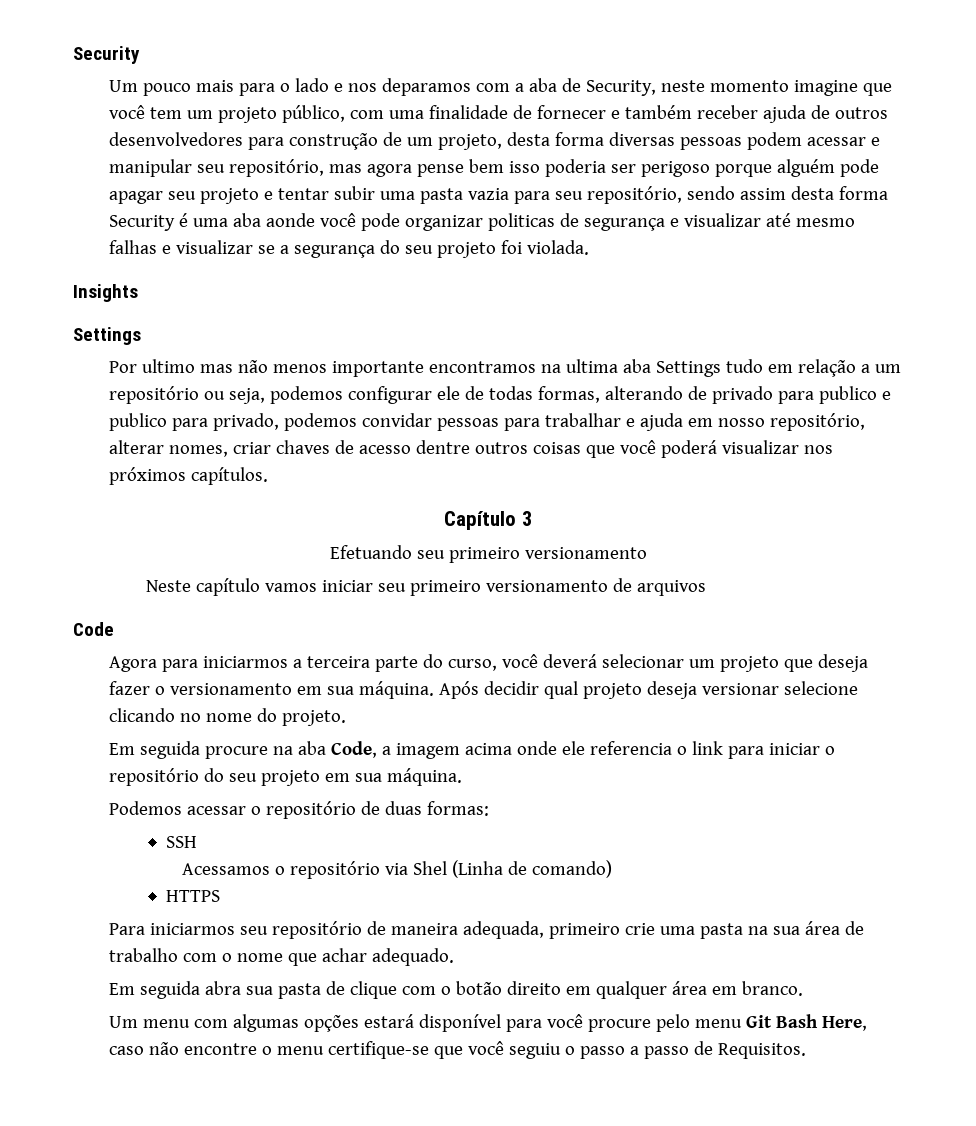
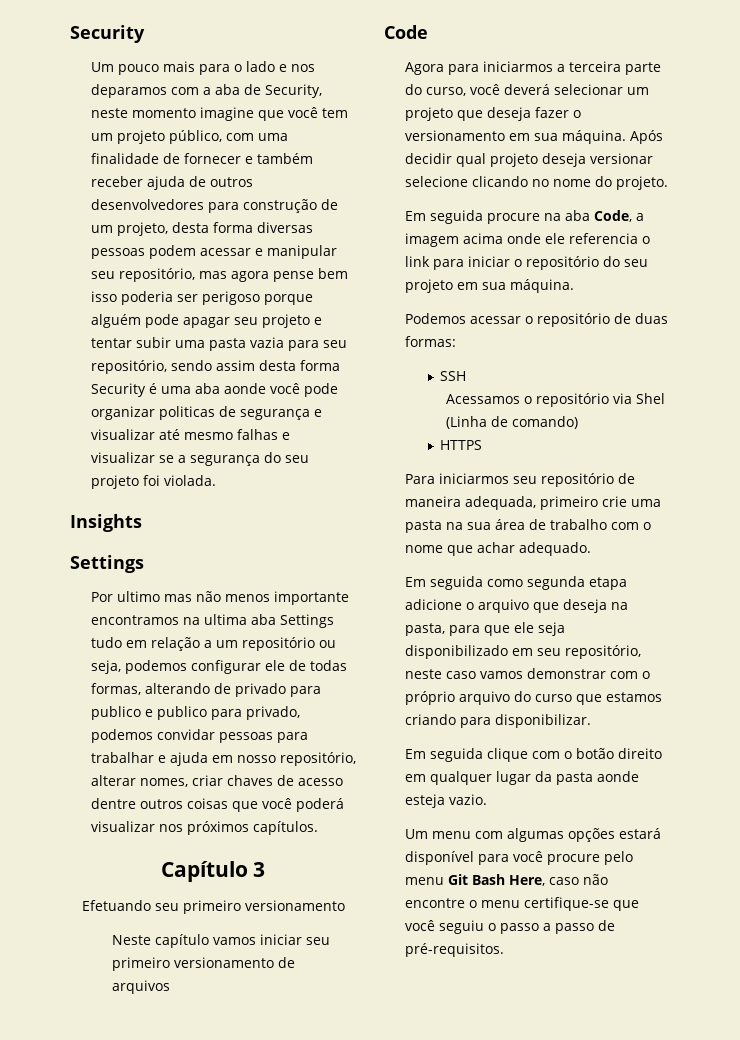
[205,981,346,999] abra sua pasta de -> [486,576,627,590] [404,599,628,613] [404,622,565,636] [404,645,641,659] [404,668,650,679] [404,691,662,705] [404,714,591,728] [404,748,483,762] como segunda etapa adicione o arquivo que deseja na pasta, para que ele seja disponibilizado em seu repositório, neste caso vamos demonstrar com o próprio arquivo do curso que estamos criando para disponibilizar. // Em seguida
[672,981,804,996] área em branco. -> [495,771,639,785] [404,794,487,808] lugar da pasta aonde esteja vazio.
[718,1043,807,1059] Requisitos. -> [404,943,504,957] pré-requisitos.

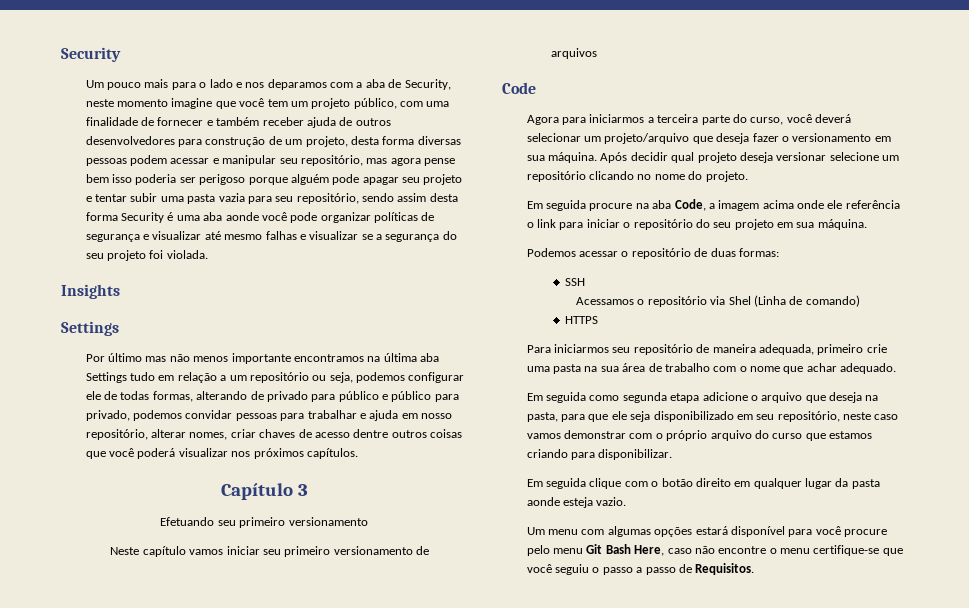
[158,406,215,420] politicas -> [374,212,419,223] políticas
[116,591,160,602] ultimo -> [108,353,143,362] último
[203,614,247,625] ultima -> [383,353,417,362] última
[90,706,207,720] publico e publico -> [338,391,432,402] público e público
[404,107,453,121] projeto -> [604,133,690,144] projeto/arquivo
(468, 181) none -> [882,155,900,161] [526,171,586,182] um repositório
[568,233,638,244] referencia -> [845,200,900,209] referência
[404,943,504,957] pré-requisitos. -> [695,563,755,575] Requisitos.

